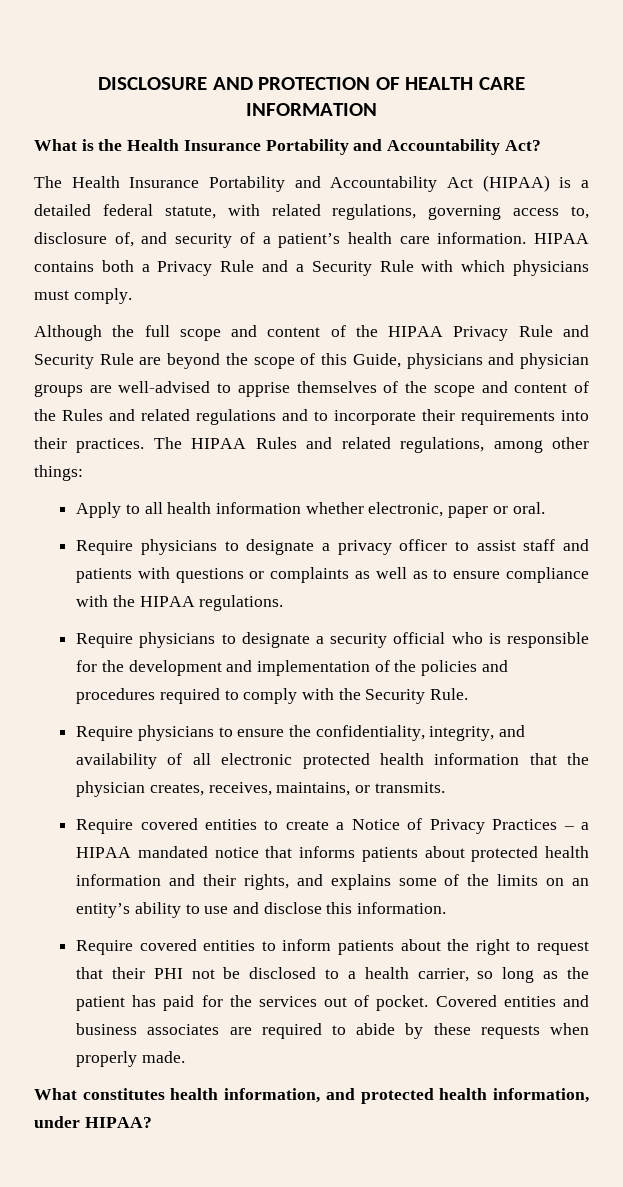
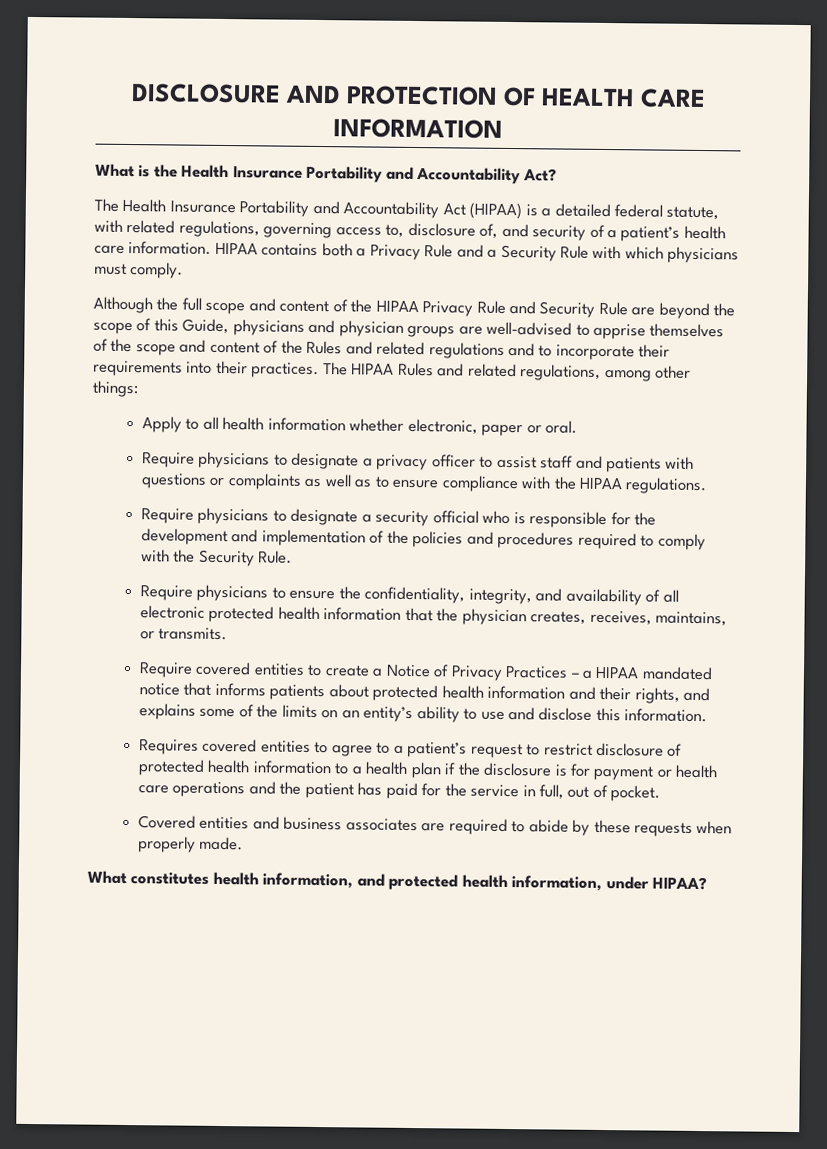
[76,939,590,955] [76,967,559,983] Require covered entities to inform patients about the right to request that their PHI not be disclosed to a health carrier, so long as -> [138,738,683,759] [137,759,719,781] [137,781,276,798] Requires covered entities to agree to a patient’s request to restrict disclosure of protected health information to a health plan if the disclosure is for payment or health care operations and
[258,996,317,1007] services -> [470,784,564,800] service in full,
(429, 1003) none -> (661, 793) //

